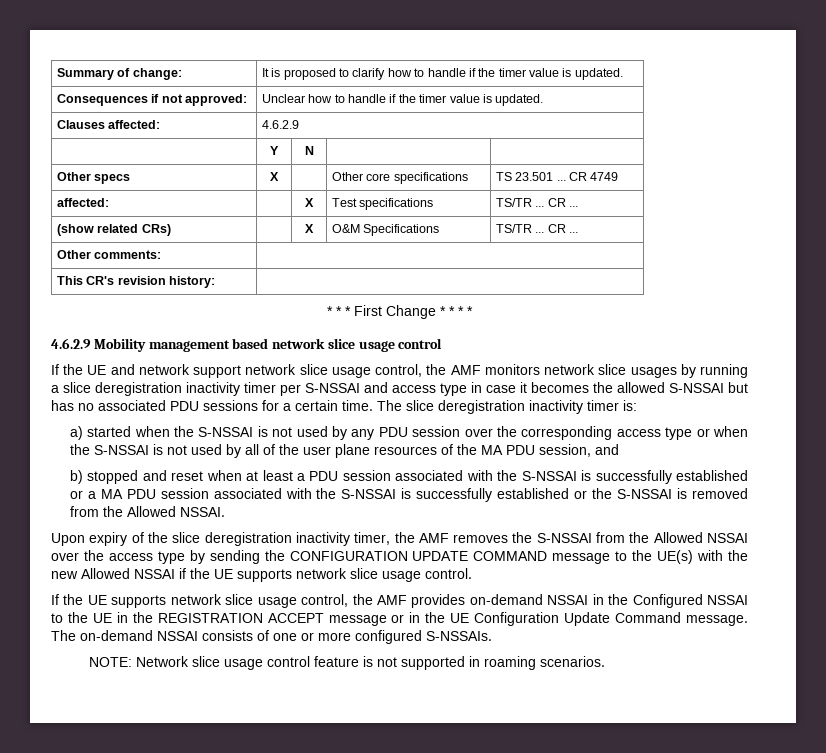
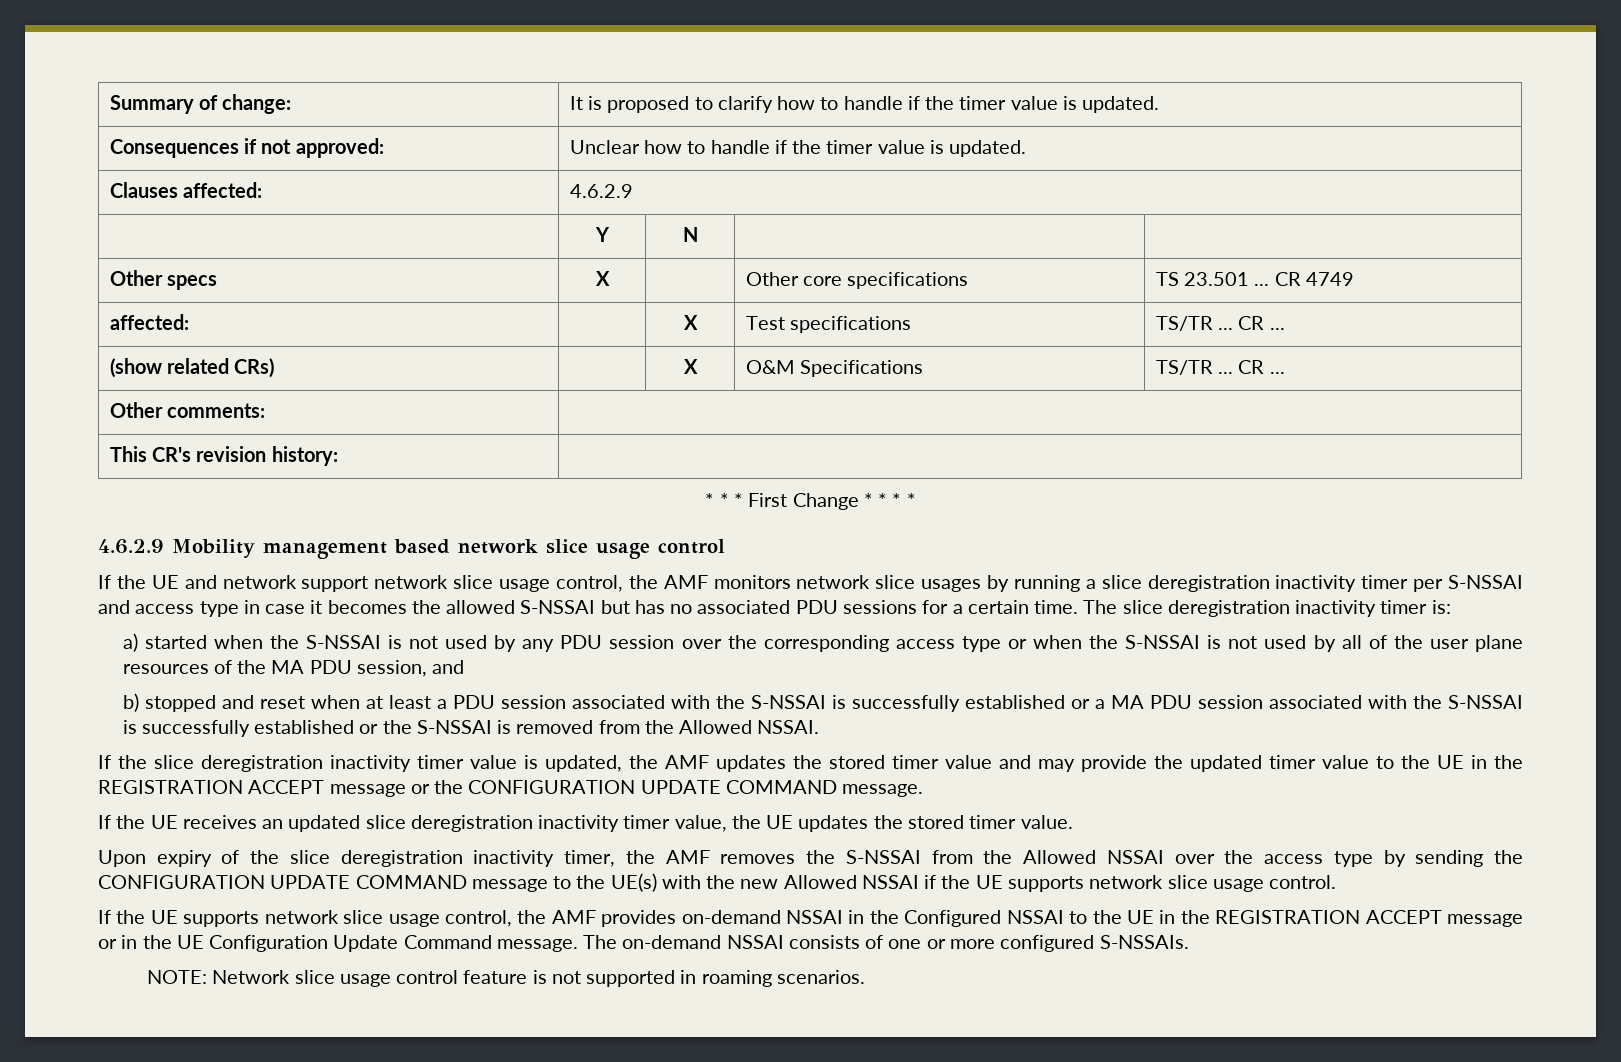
(225, 512) none -> [98,755,1523,772] [98,780,924,797] [98,815,1073,832] // If the slice deregistration inactivity timer value is updated, the AMF updates the stored timer value and may provide the updated timer value to the UE in the REGISTRATION ACCEPT message or the CONFIGURATION UPDATE COMMAND message. // If the UE receives an updated slice deregistration inactivity timer value, the UE updates the stored timer value.

